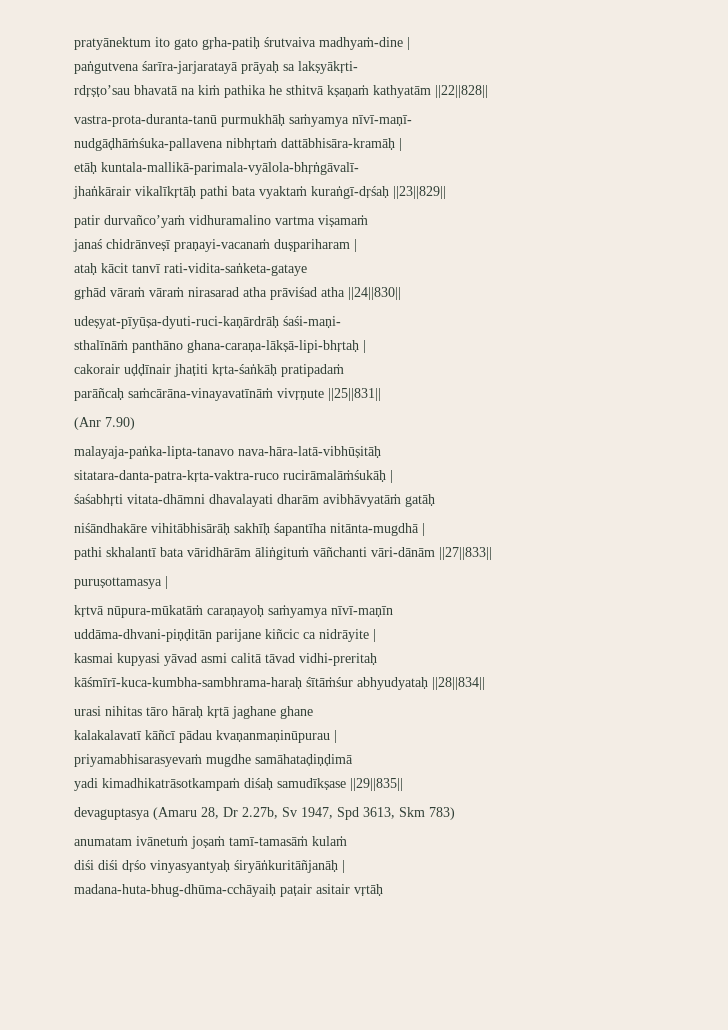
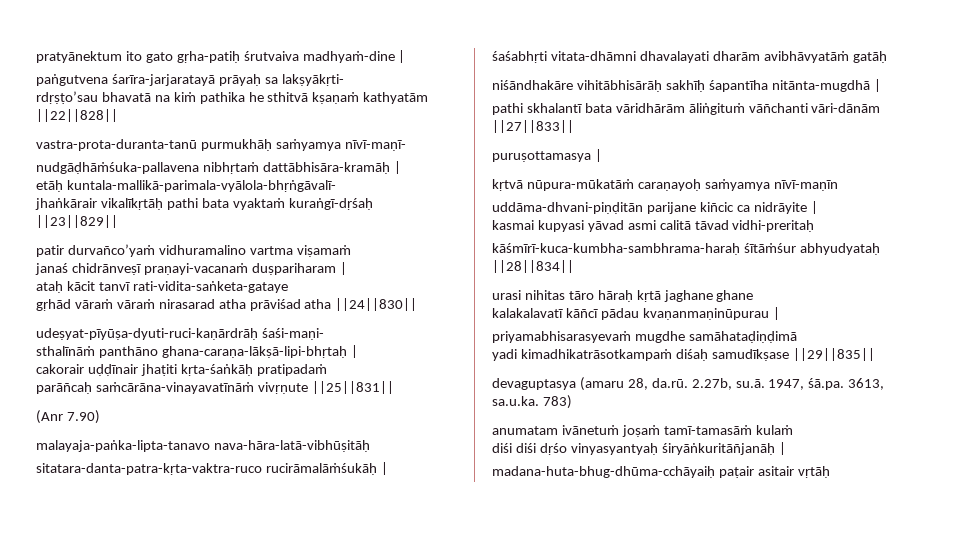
[153,807,425,820] (Amaru 28, Dr 2.27b, Sv 1947, Spd 3613, Skm -> [579,377,885,391] [492,396,539,406] (amaru 28, da.rū. 2.27b, su.ā. 1947, śā.pa. 3613, sa.u.ka.

